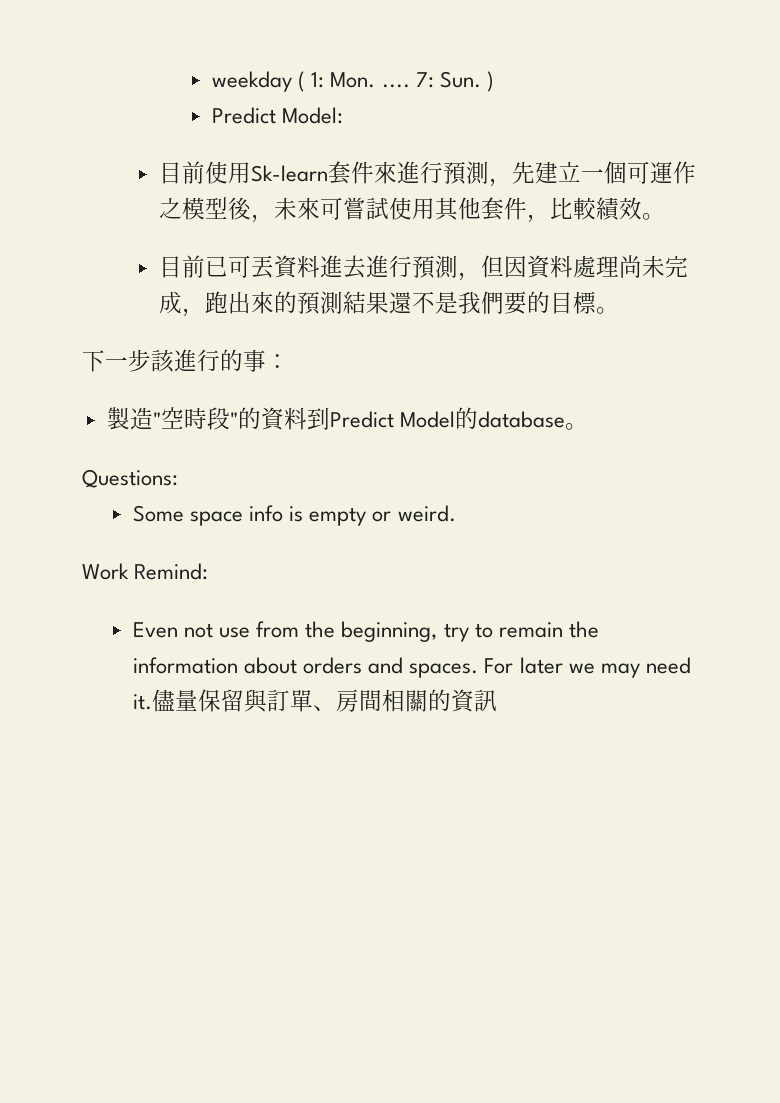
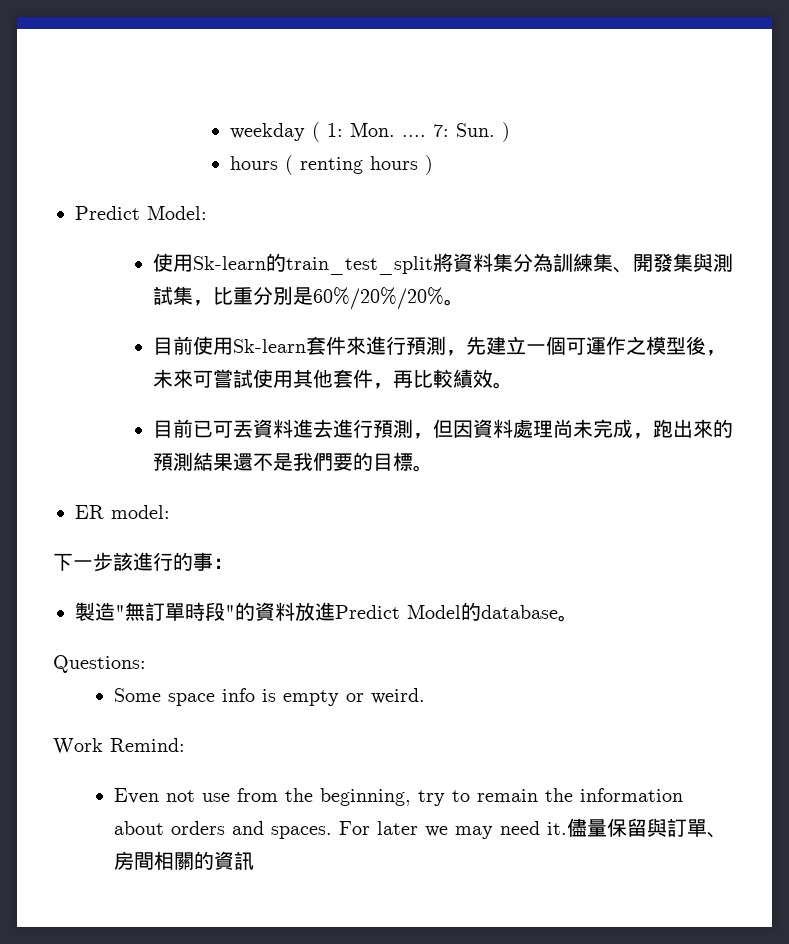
[212,107,344,124] Predict Model: -> [230,155,434,175] [75,205,207,220] [152,253,733,275] [152,286,464,310] hours ( renting hours ) // Predict Model: // 使用Sk-learn的train_test_split將資料集分為訓練集、開發集與測試集，比重分別是60%/20%/20%。
(551, 218) none -> [392,370,413,388] 再
(620, 310) none -> [75,505,170,519] // ER model:
[160,407,184,429] 空 -> [125,602,185,621] 無訂單
[306,407,330,430] 到 -> [295,602,335,621] 放進

